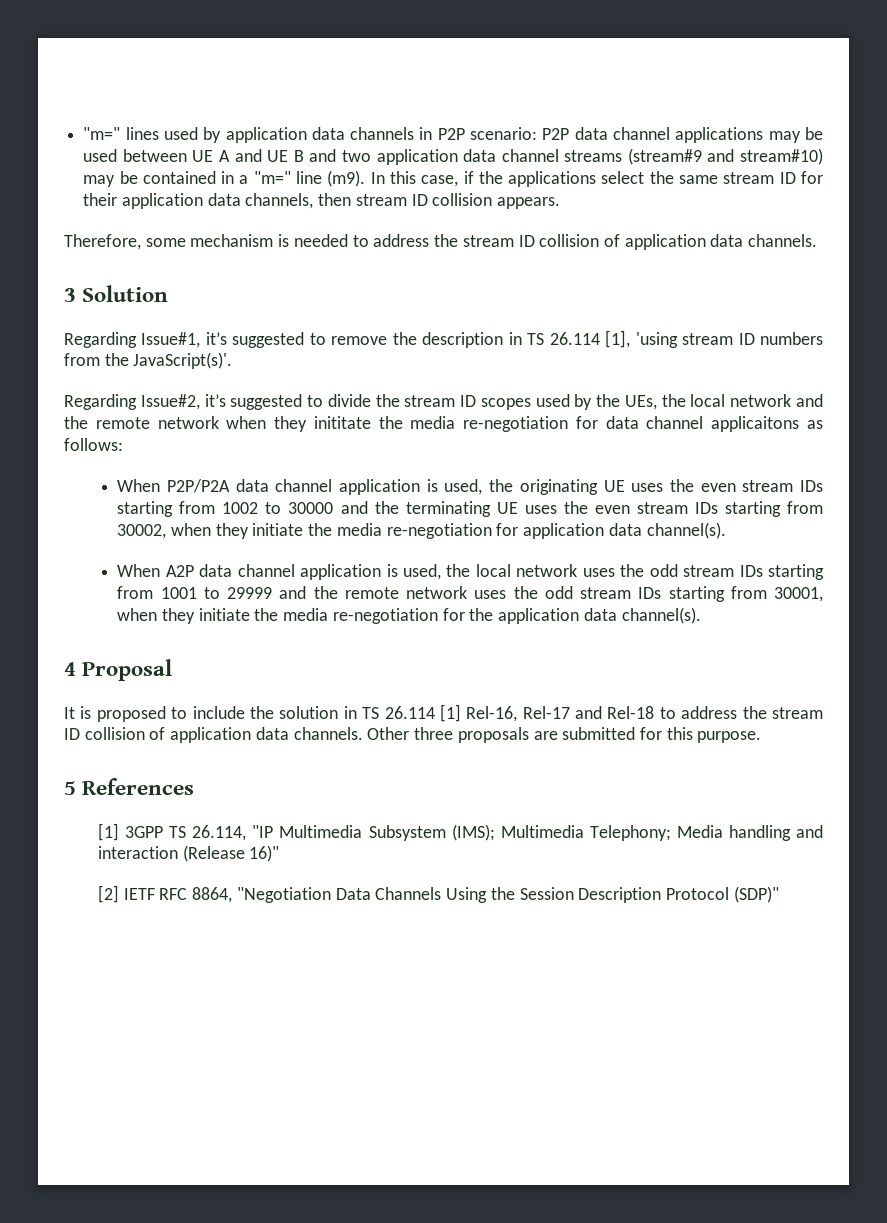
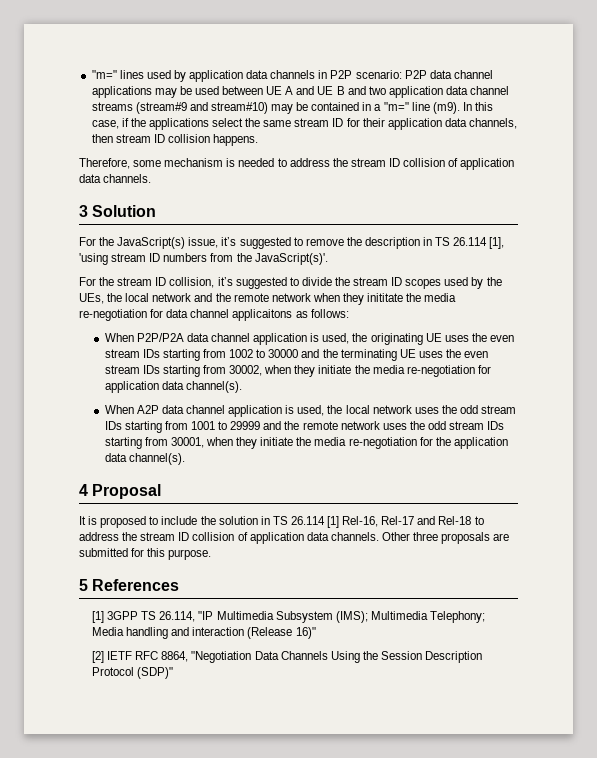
[497,197,561,209] appears. -> [213,134,259,146] happens.
[64,332,201,348] Regarding Issue#1, -> [79,237,219,249] For the JavaScript(s) issue,
[64,394,200,410] Regarding Issue#2, -> [79,277,215,288] For the stream ID collision,

